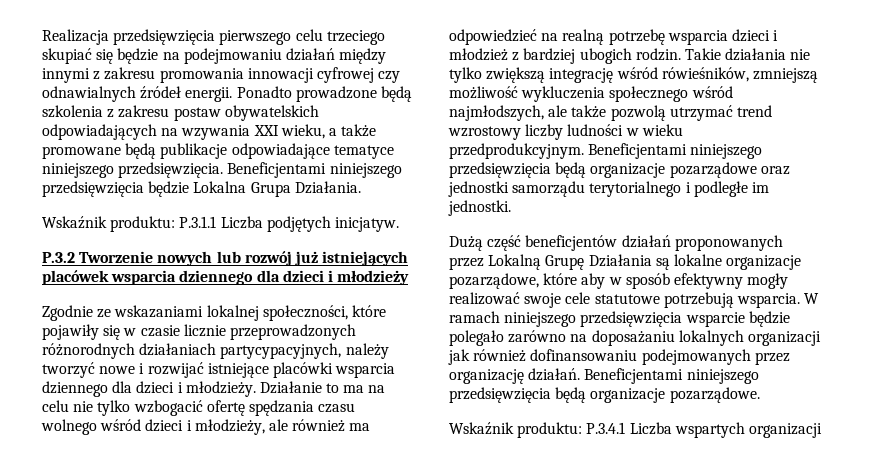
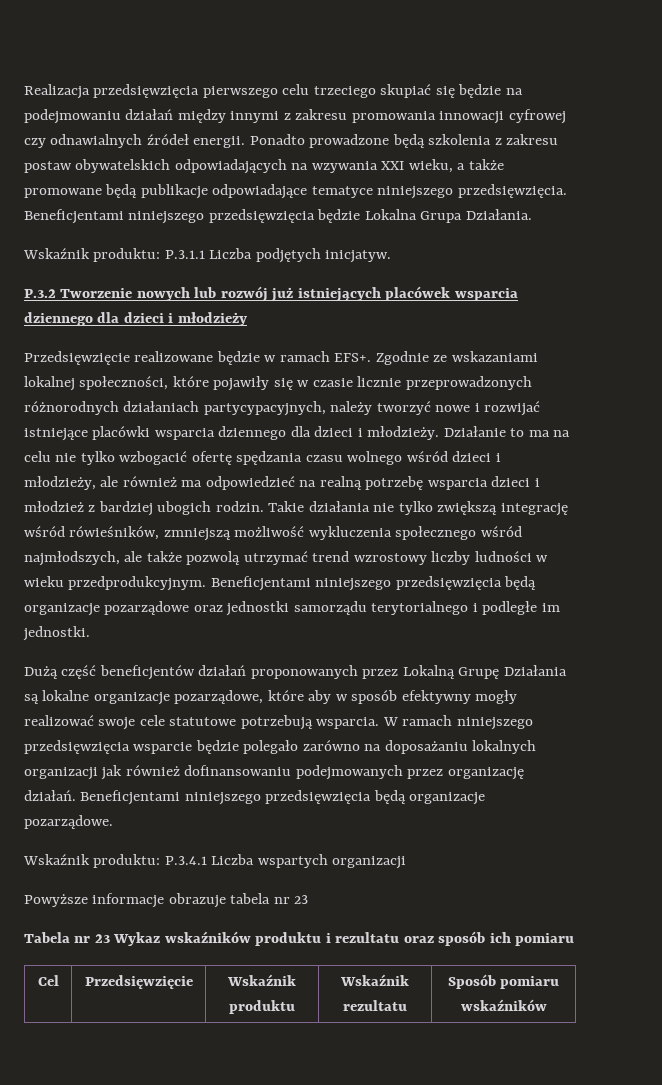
(410, 277) none -> [24,351,372,365] Przedsięwzięcie realizowane będzie w ramach EFS+.
(822, 430) none -> [24,893,309,908] [24,931,575,946] [37,975,59,986] [84,975,193,989] [227,974,296,986] [229,1000,295,1014] [340,974,409,986] [343,1000,407,1011] [447,974,560,989] [460,999,547,1011] // Powyższe informacje obrazuje tabela nr 23 // Tabela nr 23 Wykaz wskaźników produktu i rezultatu oraz sposób ich pomiaru // Cel | Przedsięwzięcie | Wskaźnik produktu | Wskaźnik rezultatu | Sposób pomiaru wskaźników

